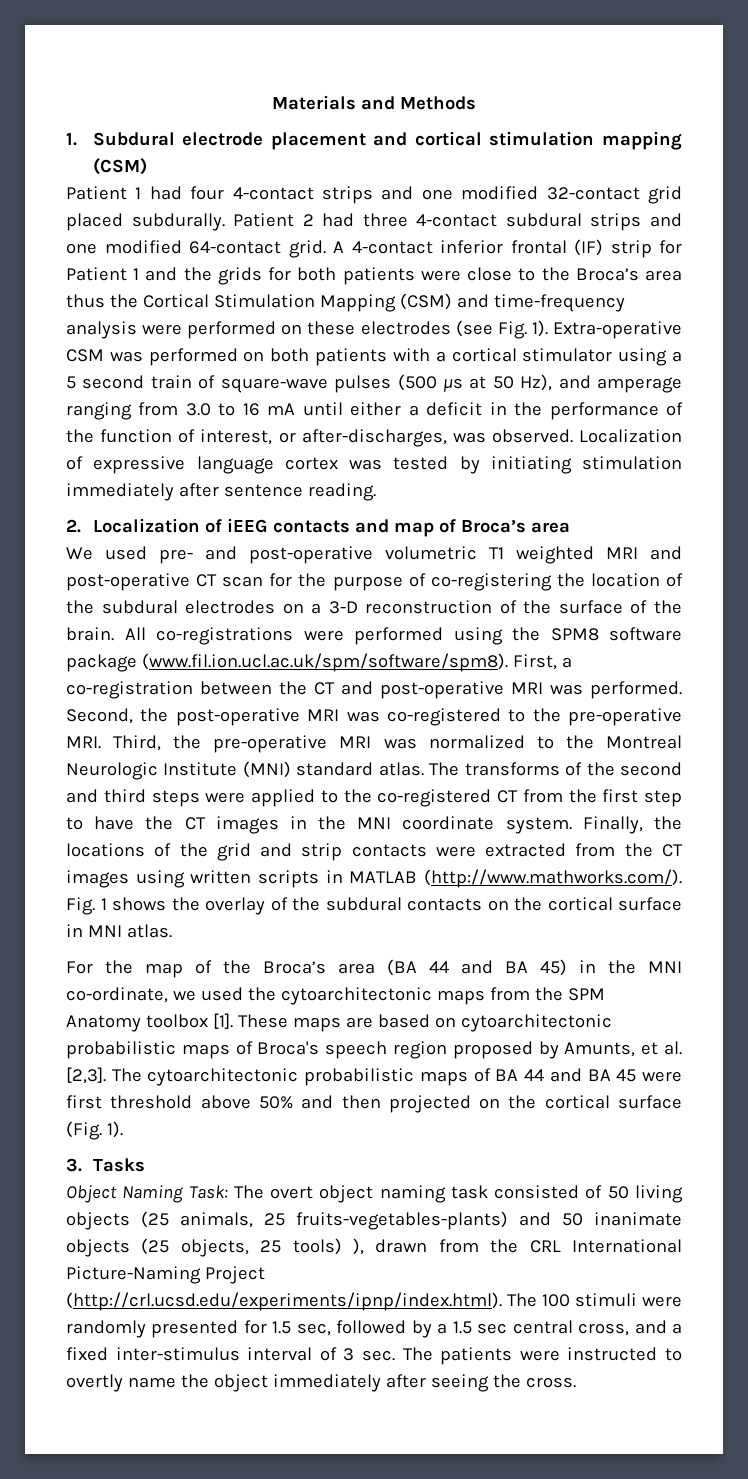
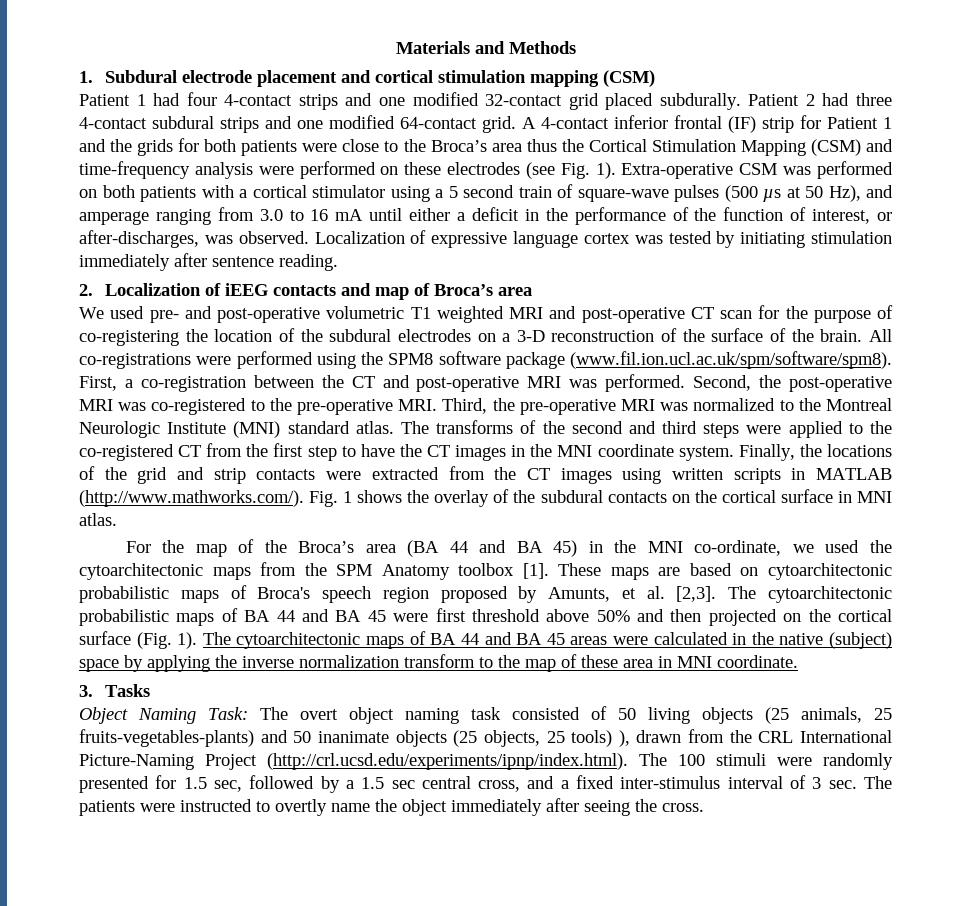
(123, 1129) none -> [202,631,892,649] [79,654,798,672] The cytoarchitectonic maps of BA 44 and BA 45 areas were calculated in the native (subject) space by applying the inverse normalization transform to the map of these area in MNI coordinate.

